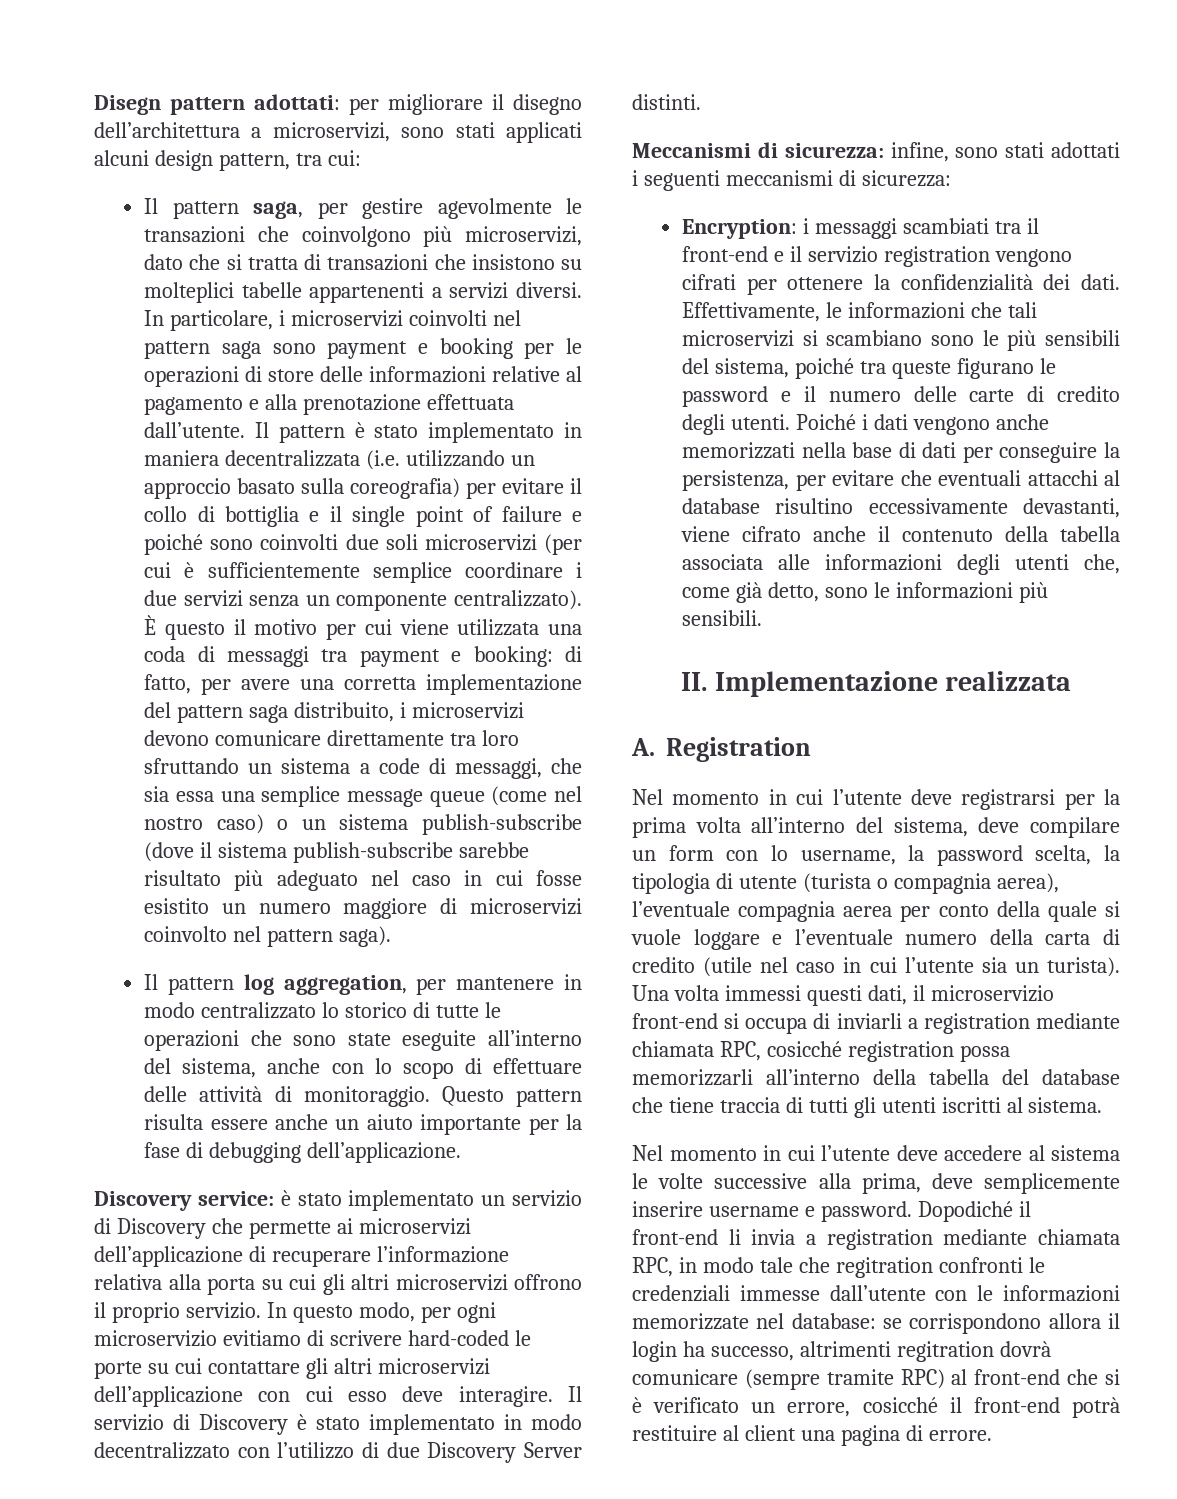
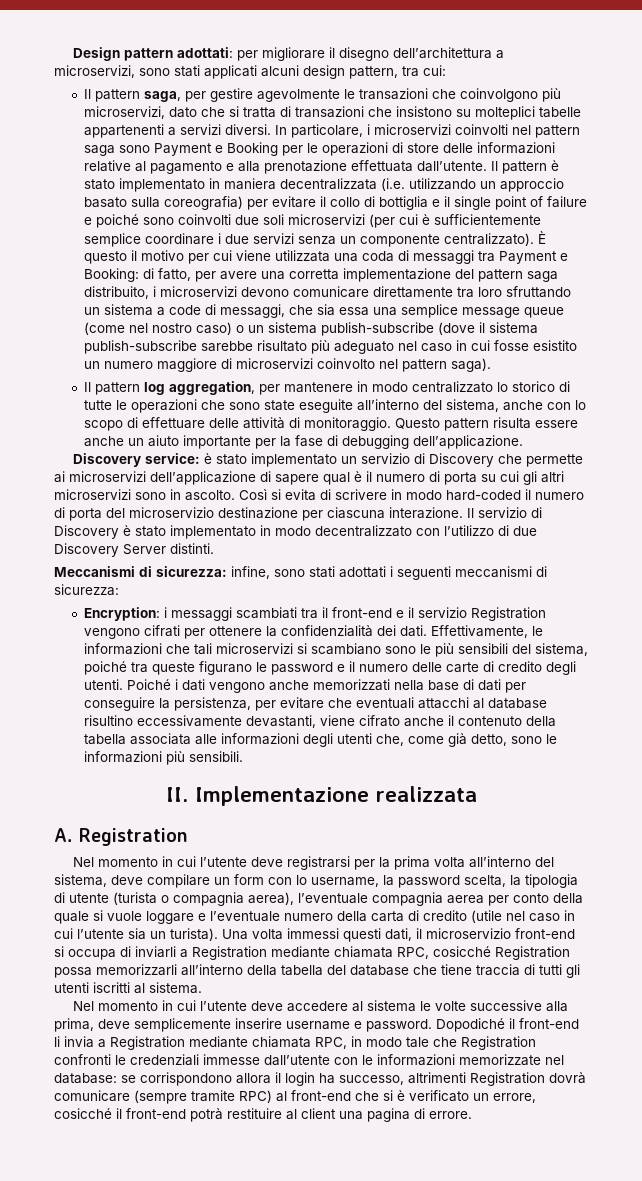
[94,95,161,115] Disegn -> [72,47,120,61] Design
[327,338,513,359] payment e booking -> [153,142,278,156] Payment e Booking
[359,646,553,667] payment e booking: -> [498,251,568,264] [83,268,139,282] Payment e Booking:
[271,1246,509,1267] [94,1274,201,1290] recuperare l’informazione relativa alla -> [275,471,440,485] sapere qual è il numero di
[514,1274,582,1290] [94,1302,496,1323] [94,1330,531,1347] [94,1358,490,1379] [94,1386,553,1407] offrono il proprio servizio. In questo modo, per ogni microservizio evitiamo di scrivere hard-coded le porte su cui contattare gli altri microservizi dell’applicazione con cui esso deve interagire. -> [135,489,584,501] [54,507,463,521] sono in ascolto. Così si evita di scrivere in modo hard-coded il numero di porta del microservizio destinazione per ciascuna interazione.
[883,246,990,267] registration -> [470,607,546,621] Registration
[923,1013,1030,1034] registration -> [192,946,267,960] Registration
[847,1041,954,1062] registration -> [495,946,570,960] Registration
[826,1229,933,1250] registration -> [110,1036,185,1050] Registration
[835,1257,933,1278] regitration -> [461,1036,536,1050] Registration
[896,1341,994,1362] regitration -> [470,1072,545,1086] Registration

